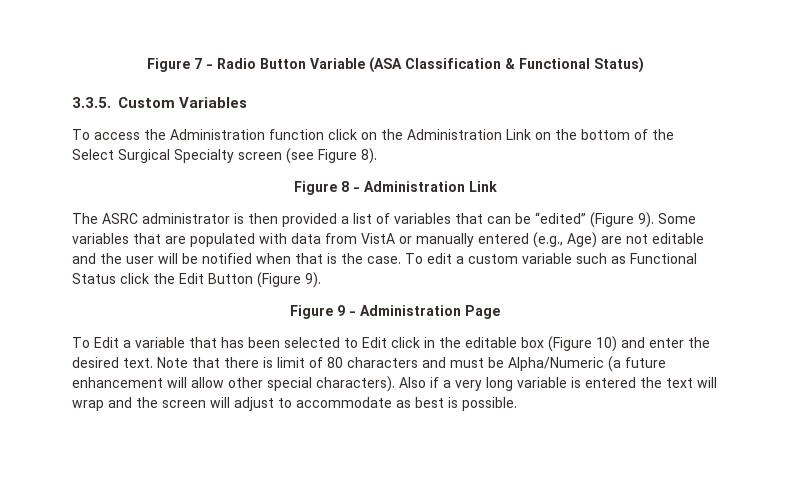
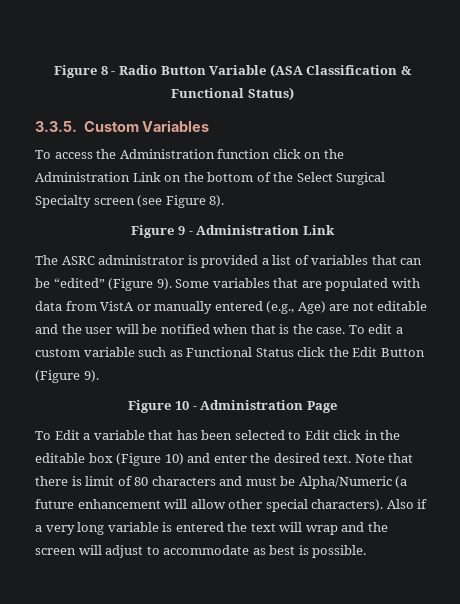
[146,58,202,72] Figure 7 -> [54,65,108,78] Figure 8
[340,181,349,192] 8 -> [177,226,185,235] 9
[248,213,278,224] then -> (198, 260) none
[337,305,345,316] 9 -> [174,401,189,410] 10

